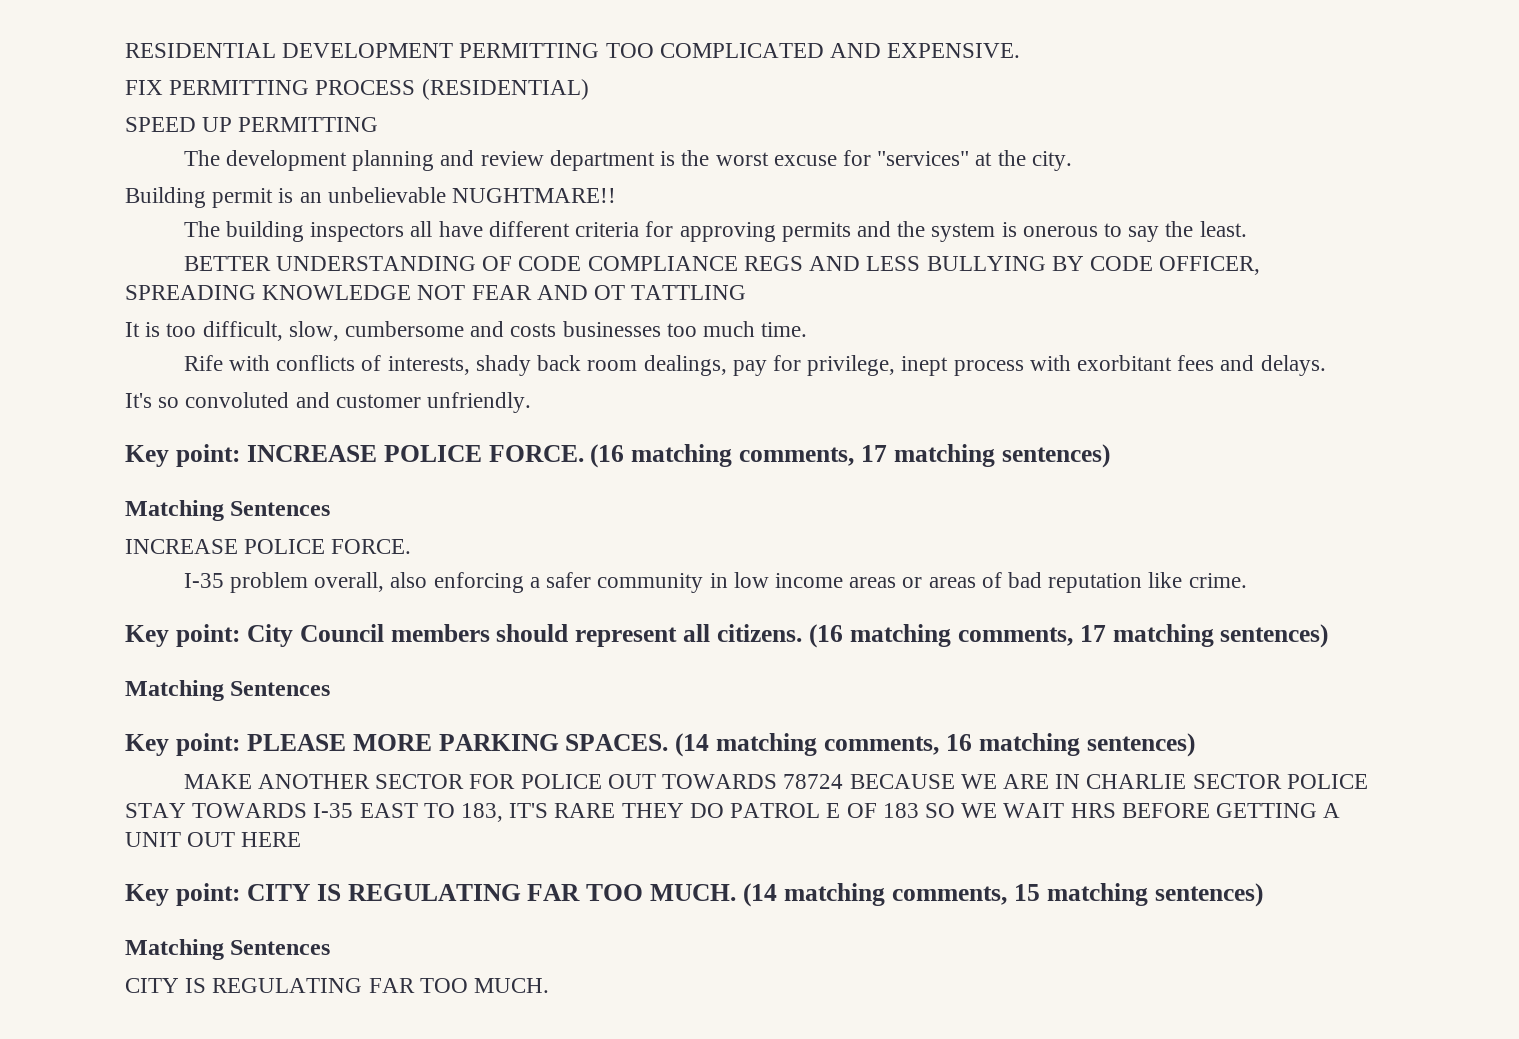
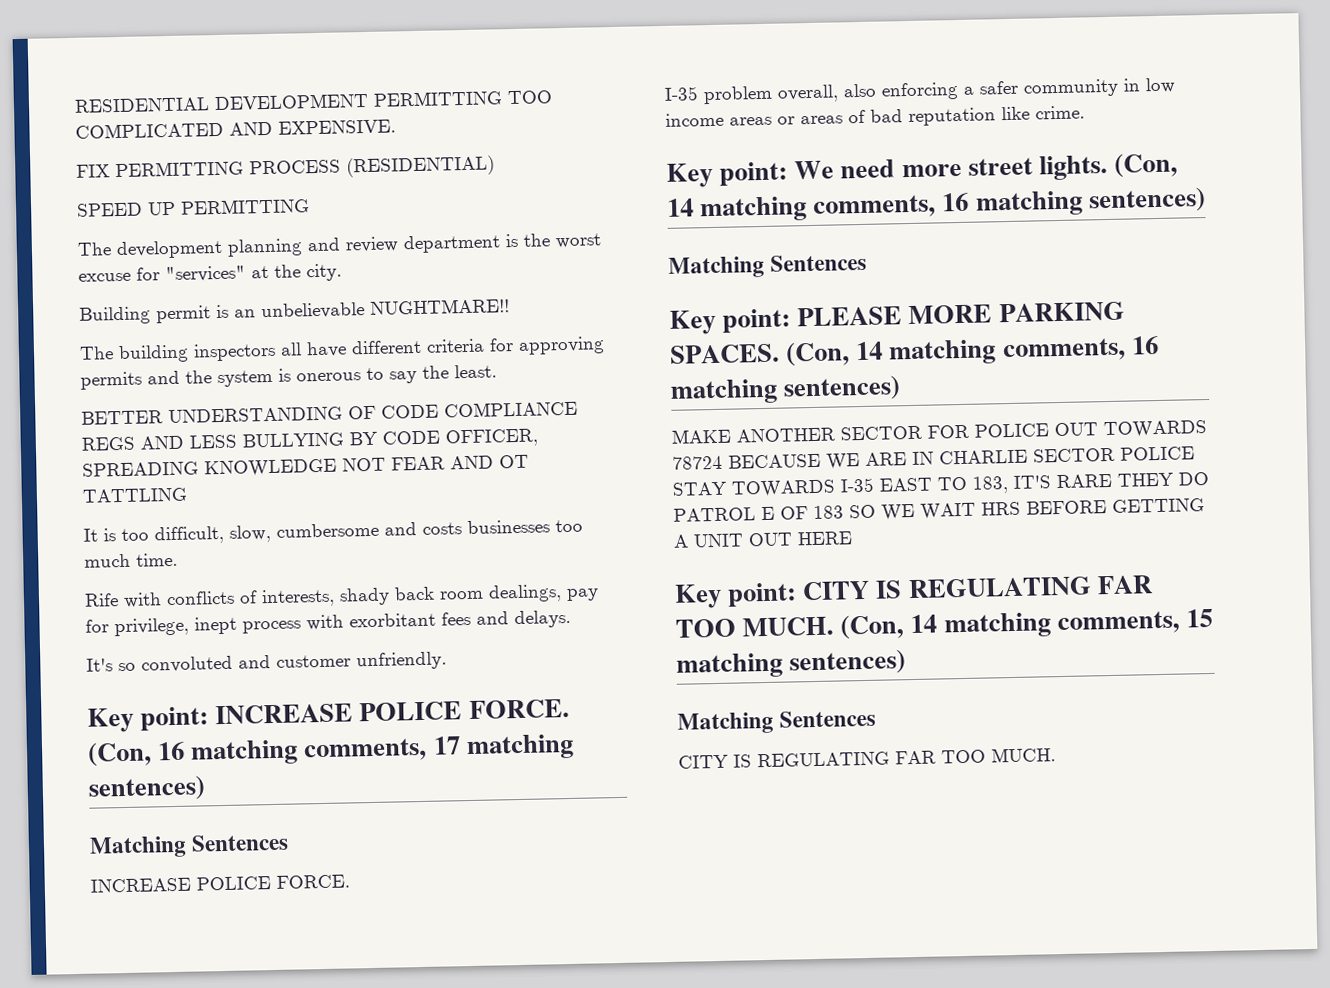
[590,444,625,468] (16 -> [87,741,186,767] (Con, 16
[246,624,1106,648] City Council members should represent all citizens. (16 matching comments, 17 -> [794,152,1179,181] [667,192,970,223] We need more street lights. (Con, 14 matching comments, 16
[675,733,710,757] (14 -> [785,341,884,367] (Con, 14
[743,883,778,907] (14 -> [840,614,938,640] (Con, 14

